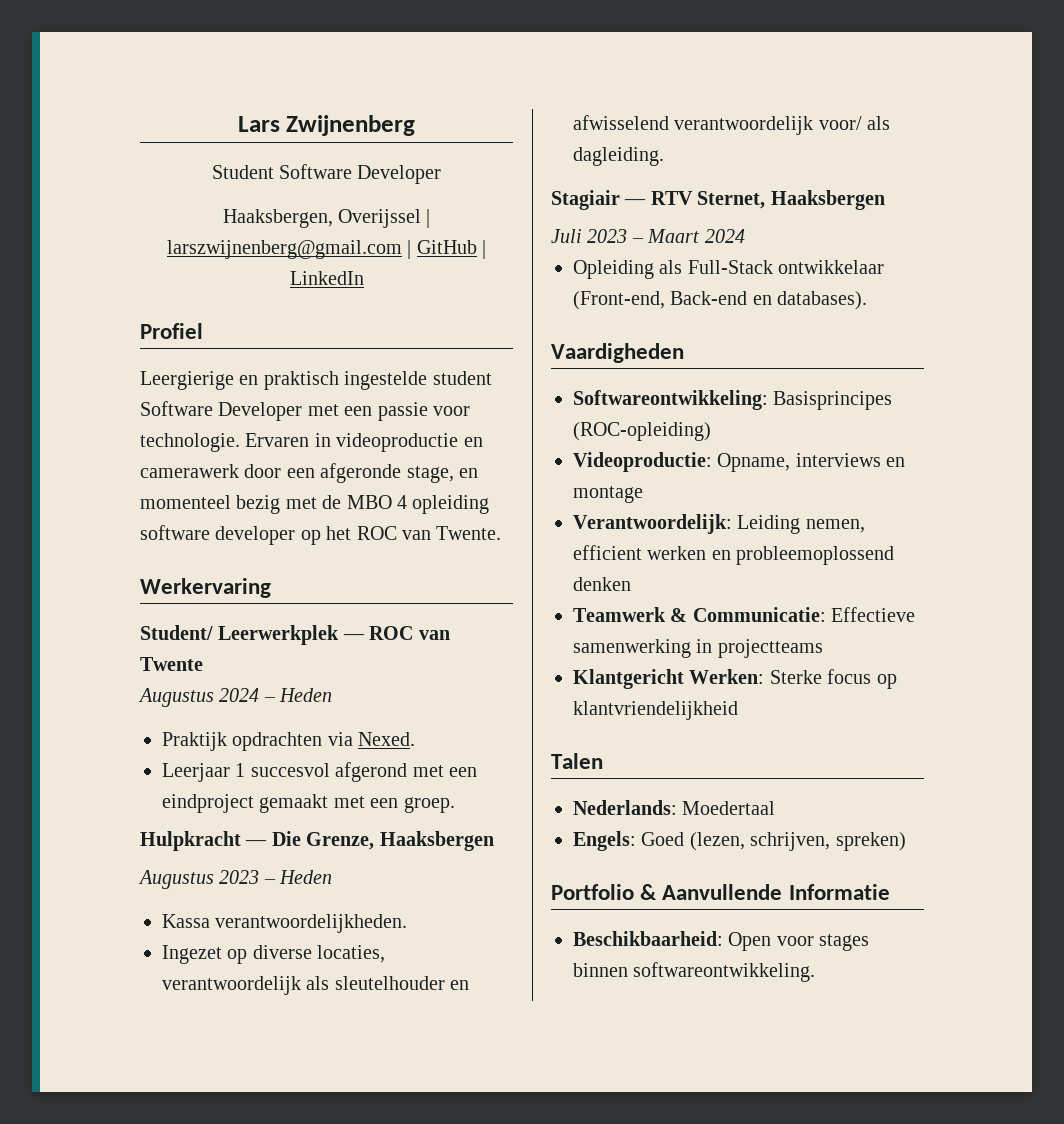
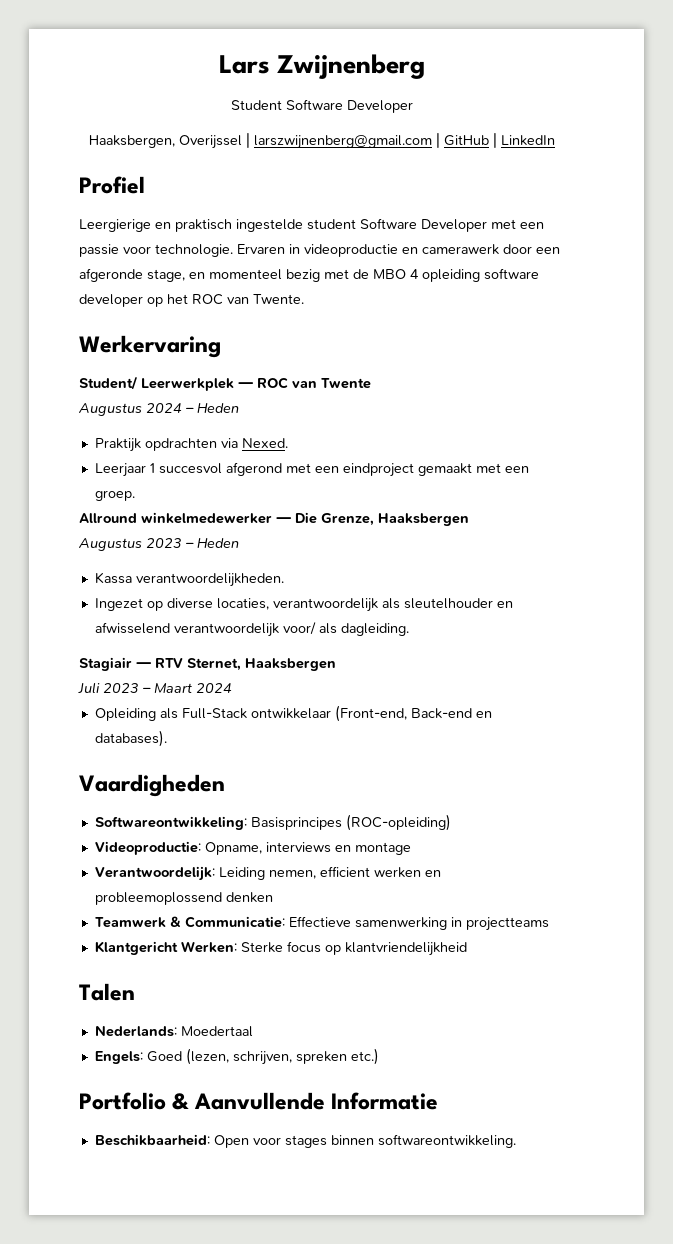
[140,831,241,851] Hulpkracht -> [79,512,272,524] Allround winkelmedewerker
[835,832,906,851] spreken) -> [295,1048,379,1065] spreken etc.)

